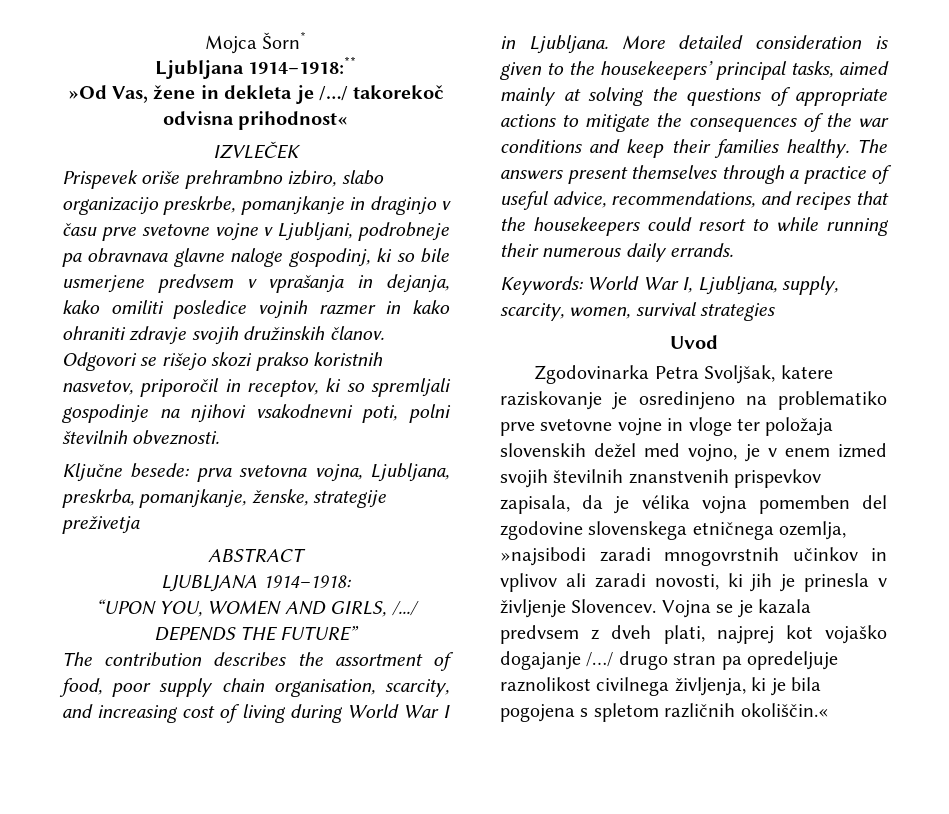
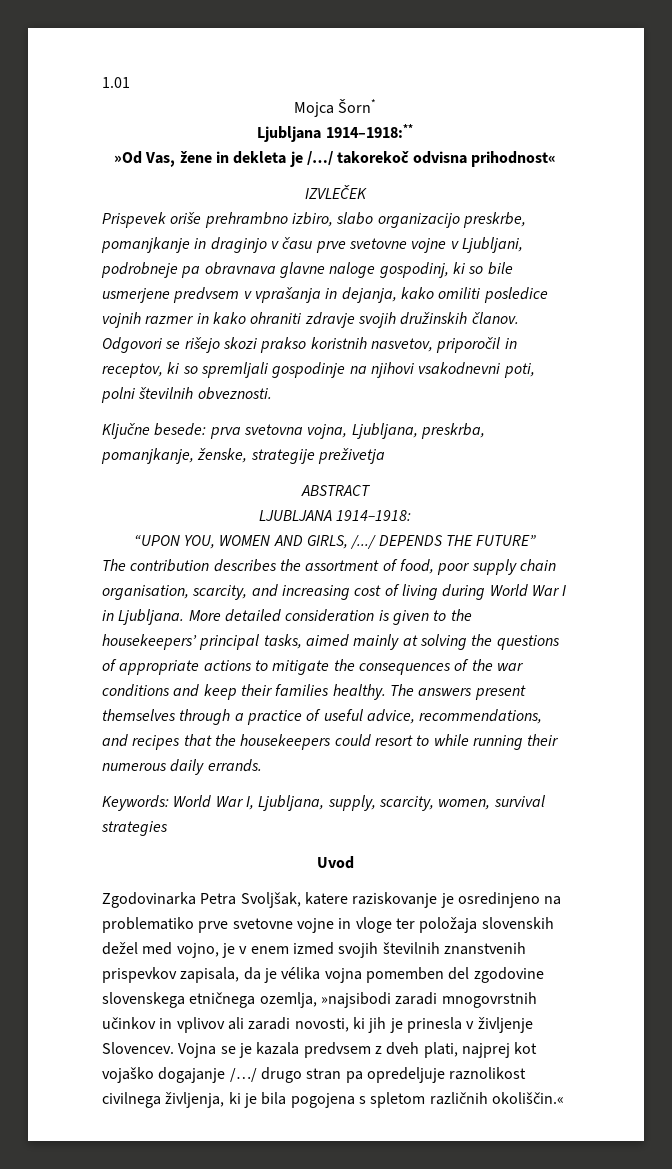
(204, 44) none -> [102,77,130,88] 1.01 //

